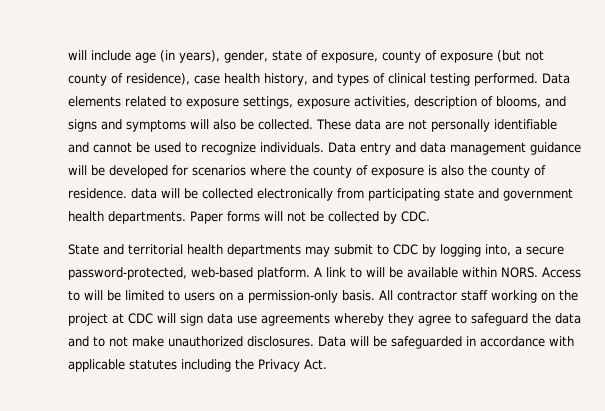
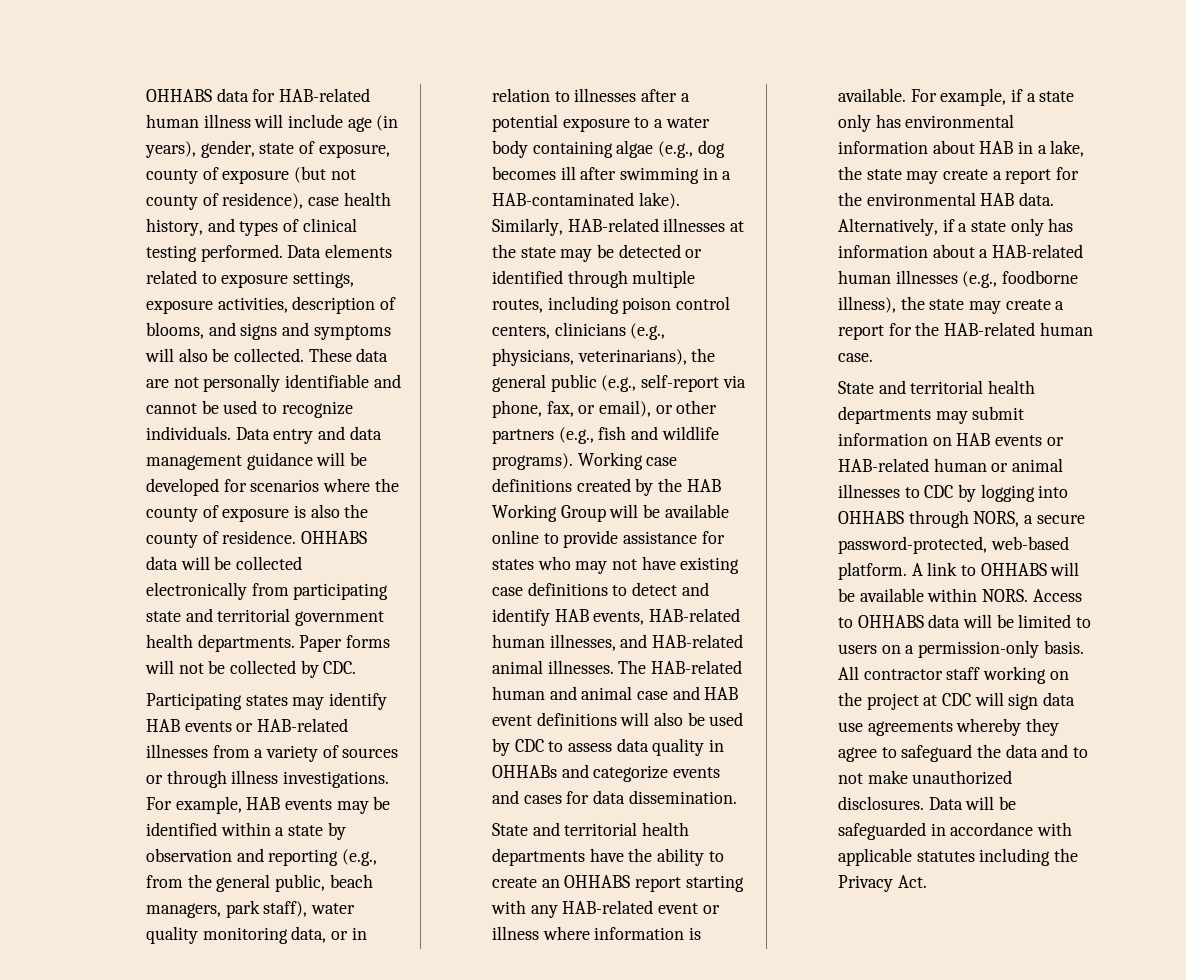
(67, 55) none -> [145,88,371,102] [145,114,251,128] OHHABS data for HAB-related human illness
(127, 193) none -> [301,531,368,544] OHHABS
(499, 193) none -> [217,608,291,622] territorial
(430, 216) none -> [145,692,388,710] [145,718,349,732] [145,744,399,762] [145,770,390,788] [145,796,391,814] [145,822,346,840] [145,848,378,866] [145,874,373,892] [145,900,356,918] [145,926,367,944] [491,88,690,102] [491,114,710,132] [491,140,725,158] [491,166,732,184] [491,192,680,209] [491,218,745,236] [491,244,703,262] [491,270,696,288] [491,296,731,314] [491,322,666,340] [491,348,716,366] [491,374,746,392] [491,400,718,418] [491,426,719,444] [491,452,678,470] [491,478,721,496] [491,504,729,522] [491,530,725,548] [491,556,740,574] [491,582,709,596] [491,608,741,626] [491,634,744,651] [491,660,743,674] [491,686,739,700] [491,712,744,726] [491,738,725,756] [491,764,721,782] [491,790,737,804] [491,822,690,836] [491,848,724,866] [491,875,744,892] [490,900,720,918] [491,926,702,940] [837,88,1075,106] [837,114,1015,132] [837,140,1085,157] [837,166,1080,184] [837,192,1055,206] [837,218,1074,236] [837,244,1084,258] [837,270,1079,288] [837,296,1065,314] [837,322,1093,340] [837,353,873,362] // Participating states may identify HAB events or HAB-related illnesses from a variety of sources or through illness investigations. For example, HAB events may be identified within a state by observation and reporting (e.g., from the general public, beach managers, park staff), water quality monitoring data, or in relation to illnesses after a potential exposure to a water body containing algae (e.g., dog becomes ill after swimming in a HAB-contaminated lake). Similarly, HAB-related illnesses at the state may be detected or identified through multiple routes, including poison control centers, clinicians (e.g., physicians, veterinarians), the general public (e.g., self-report via phone, fax, or email), or other partners (e.g., fish and wildlife programs). Working case definitions created by the HAB Working Group will be available online to provide assistance for states who may not have existing case definitions to detect and identify HAB events, HAB-related human illnesses, and HAB-related animal illnesses. The HAB-related human and animal case and HAB event definitions will also be used by CDC to assess data quality in OHHABs and categorize events and cases for data dissemination. // State and territorial health departments have the ability to create an OHHABS report starting with any HAB-related event or illness where information is available. For example, if a state only has environmental information about HAB in a lake, the state may create a report for the environmental HAB data. Alternatively, if a state only has information about a HAB-related human illnesses (e.g., foodborne illness), the state may create a report for the HAB-related human case.
[376,244,511,257] to CDC by logging into, -> [837,433,1064,446] [837,458,1064,472] [837,484,1069,502] [837,510,1020,528] information on HAB events or HAB-related human or animal illnesses to CDC by logging into OHHABS through NORS,
(362, 272) none -> [980,563,1047,576] OHHABS
(80, 295) none -> [857,614,961,628] OHHABS data

